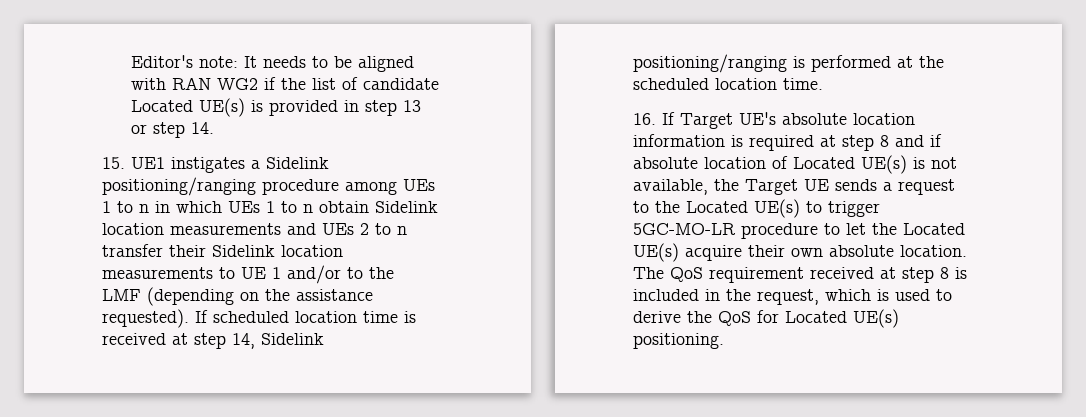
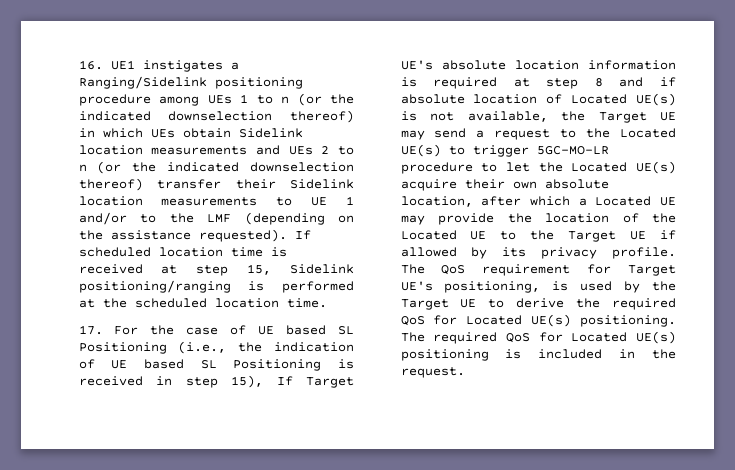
[130,55,414,72] [130,77,439,90] [130,98,421,117] [130,122,214,138] [102,157,126,169] Editor's note: It needs to be aligned with RAN WG2 if the list of candidate Located UE(s) is provided in step 13 or step 14. // 15. -> [78,60,103,70] 16.
[266,157,330,169] [102,177,257,196] Sidelink positioning/ranging -> [78,76,303,89] Ranging/Sidelink positioning
[155,201,314,213] in which UEs 1 to n -> [297,93,354,106] [78,110,354,123] [78,128,175,138] (or the indicated downselection thereof) in which UEs
(408, 230) none -> [97,161,354,174] [78,178,143,191] (or the indicated downselection thereof)
[232,333,256,349] 14, -> [247,264,272,275] 15,
[633,113,657,125] 16. -> [78,325,354,335] [78,341,354,354] [78,359,354,371] [78,375,264,388] 17. For the case of UE based SL Positioning (i.e., the indication of UE based SL Positioning is received in step 15),
[835,179,878,191] sends -> [400,128,467,140] may send
[900,245,968,257] [633,267,968,283] [633,289,931,305] location. The QoS requirement received at step 8 is included in the request, which is used -> [400,196,676,207] [400,213,676,225] [400,230,676,242] [400,247,676,259] [400,264,676,276] [400,281,676,293] [400,299,477,310] location, after which a Located UE may provide the location of the Located UE to the Target UE if allowed by its privacy profile. The QoS requirement for Target UE's positioning, is used by the Target UE
(713, 317) none -> [612,298,676,310] required
(725, 341) none -> [400,331,676,344] [400,349,676,361] [400,367,465,378] The required QoS for Located UE(s) positioning is included in the request.

